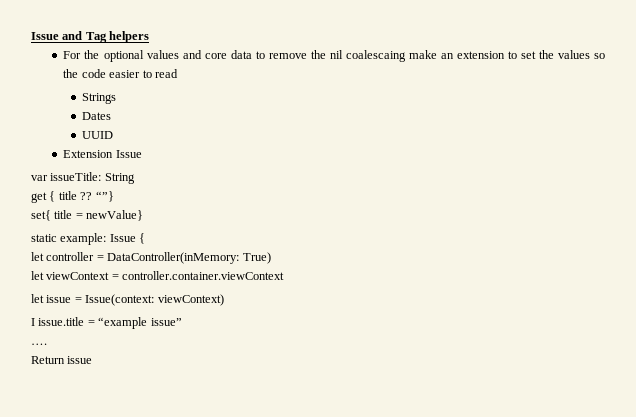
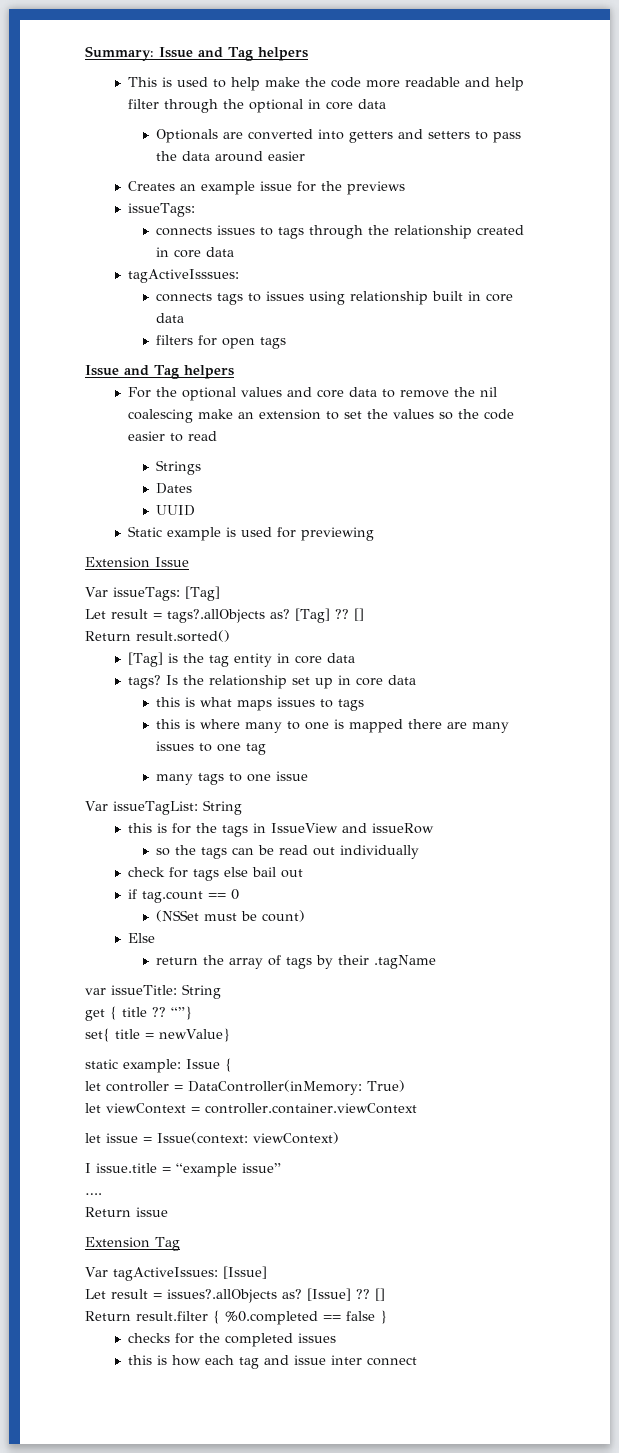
(31, 36) none -> [85,46,308,61] [128,77,525,91] [128,99,387,113] [155,129,521,143] [155,151,305,162] [128,181,406,195] [128,203,196,217] [155,225,524,239] [155,247,234,258] [128,269,240,283] [155,291,513,305] [155,313,184,323] [155,335,286,349] Summary: Issue and Tag helpers // This is used to help make the code more readable and help filter through the optional in core data // Optionals are converted into getters and setters to pass the data around easier // Creates an example issue for the previews // issueTags: // connects issues to tags through the relationship created in core data // tagActiveIsssues: // connects tags to issues using relationship built in core data // filters for open tags //
[345,50,406,62] coalescaing -> [128,409,194,423] coalescing
[63,150,142,158] Extension Issue -> [128,526,375,541] [85,557,189,568] [85,586,220,601] [85,608,364,623] [85,630,230,642] [128,652,356,667] [128,675,417,689] [155,697,364,711] [155,719,509,733] [155,741,266,755] [155,771,308,785] [85,800,242,815] [128,823,435,837] [155,845,419,859] [128,867,304,881] [128,889,240,903] [155,910,305,922] [128,933,156,943] [155,955,436,969] Static example is used for previewing // Extension Issue // Var issueTags: [Tag] // Let result = tags?.allObjects as? [Tag] ?? [] // Return result.sorted() // [Tag] is the tag entity in core data // tags? Is the relationship set up in core data // this is what maps issues to tags // this is where many to one is mapped there are many issues to one tag // many tags to one issue // Var issueTagList: String // this is for the tags in IssueView and issueRow // so the tags can be read out individually // check for tags else bail out // if tag.count == 0 // (NSSet must be count) // Else // return the array of tags by their .tagName
(93, 360) none -> [85,1237,180,1251] [85,1266,267,1281] [85,1288,385,1303] [85,1310,387,1325] [128,1333,337,1347] [128,1355,418,1369] // Extension Tag // Var tagActiveIssues: [Issue] // Let result = issues?.allObjects as? [Issue] ?? [] // Return result.filter { %0.completed == false } // checks for the completed issues // this is how each tag and issue inter connect

